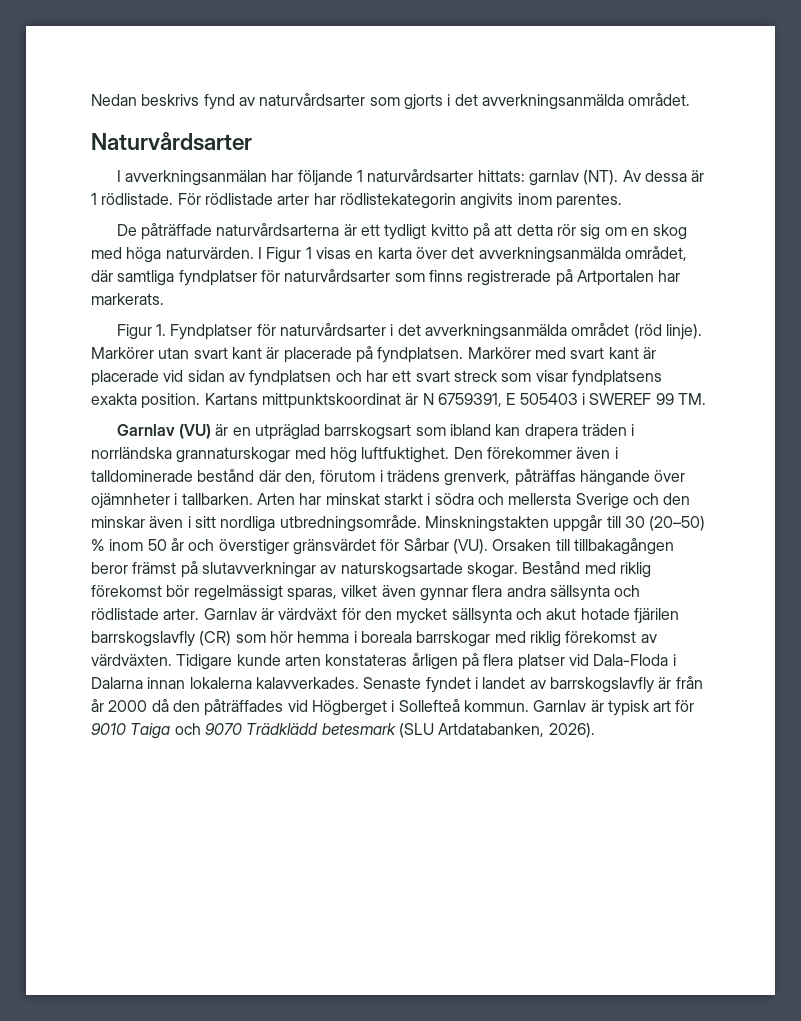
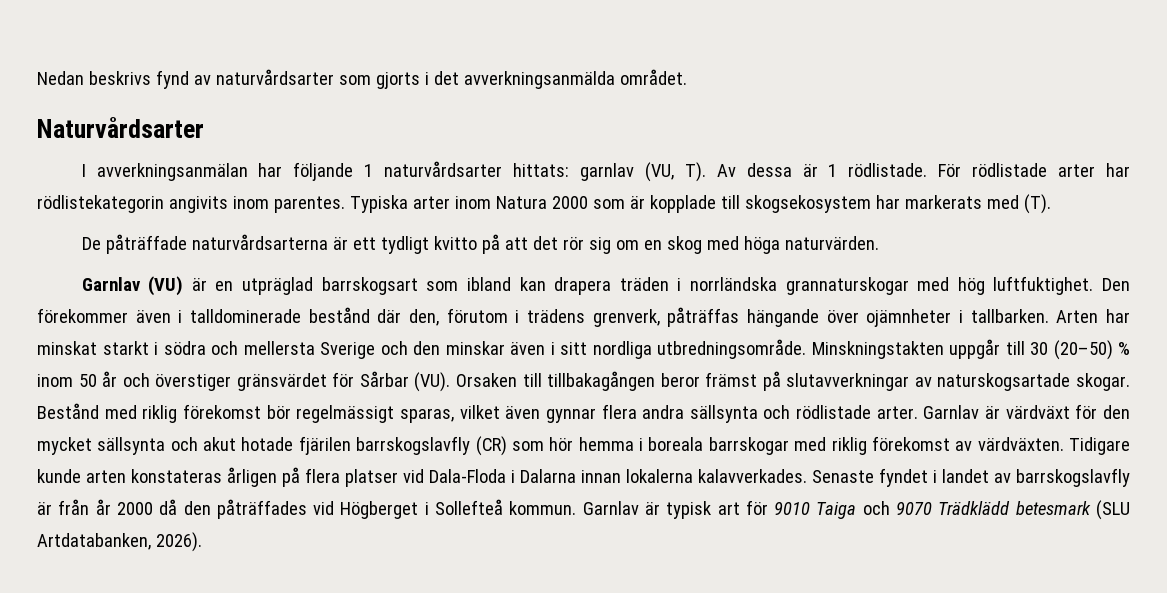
[583,170,619,185] (NT). -> [644,162,706,182] (VU, T).
(622, 201) none -> [349,194,1051,214] Typiska arter inom Natura 2000 som är kopplade till skogsekosystem har markerats med (T).
[516,224,553,236] detta -> [532,236,558,250] det
[257,246,687,263] [91,269,681,286] [91,293,164,305] [116,323,702,340] [91,346,656,363] [91,370,662,386] [91,393,706,409] I Figur 1 visas en karta över det avverkningsanmälda området, där samtliga fyndplatser för naturvårdsarter som finns registrerade på Artportalen har markerats. // Figur 1. Fyndplatser för naturvårdsarter i det avverkningsanmälda området (röd linje). Markörer utan svart kant är placerade på fyndplatsen. Markörer med svart kant är placerade vid sidan av fyndplatsen och har ett svart streck som visar fyndplatsens exakta position. Kartans mittpunktskoordinat är N 6759391, E 505403 i SWEREF 99 TM. -> (879, 243) none

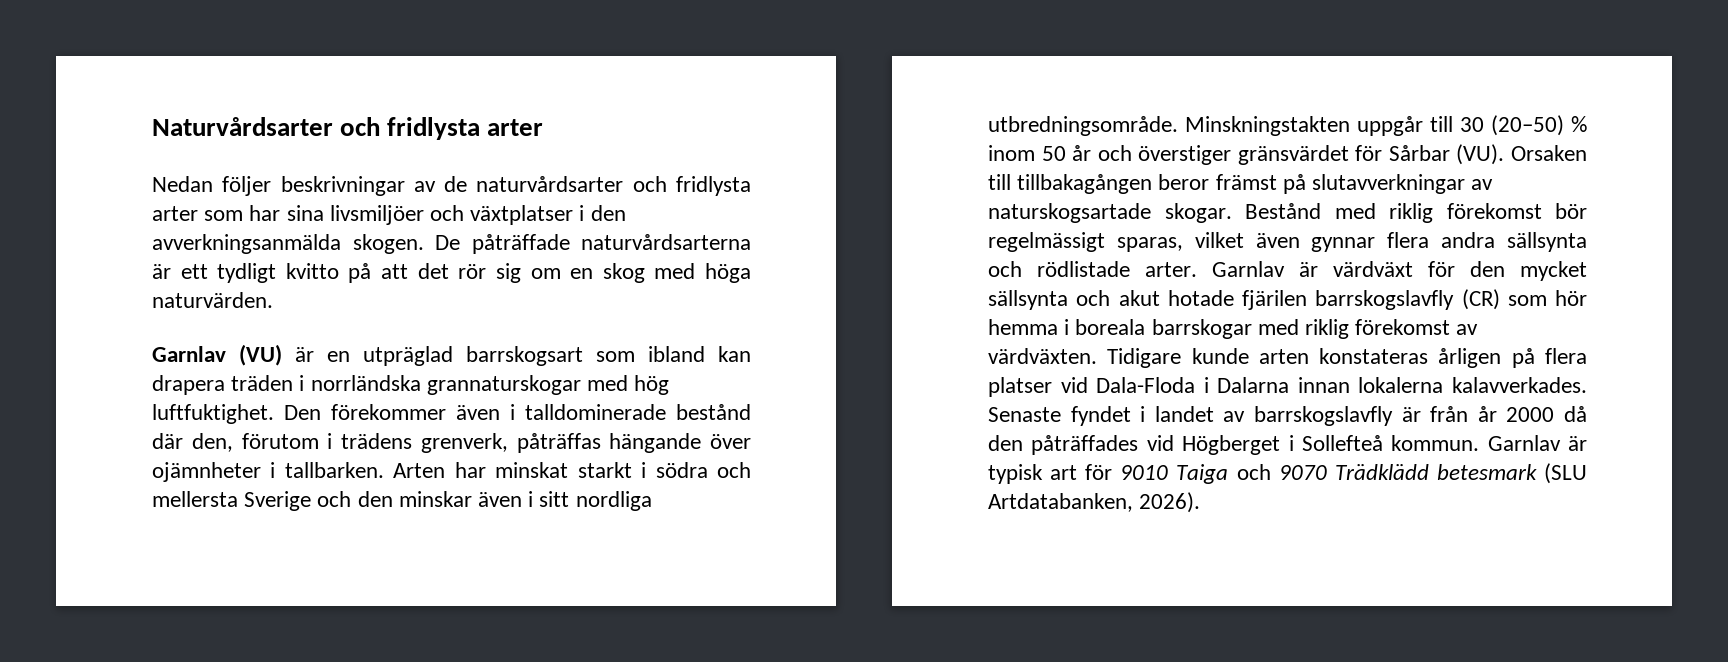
[37,69,687,89] [37,117,204,138] [81,161,1131,182] [37,194,1051,214] Nedan beskrivs fynd av naturvårdsarter som gjorts i det avverkningsanmälda området. // Naturvårdsarter // I avverkningsanmälan har följande 1 naturvårdsarter hittats: garnlav (VU, T). Av dessa är 1 rödlistade. För rödlistade arter har rödlistekategorin angivits inom parentes. Typiska arter inom Natura 2000 som är kopplade till skogsekosystem har markerats med (T). // -> [152,117,544,140] [152,176,751,196] [152,205,626,225] [152,234,424,254] Naturvårdsarter och fridlysta arter // Nedan följer beskrivningar av de naturvårdsarter och fridlysta arter som har sina livsmiljöer och växtplatser i den avverkningsanmälda skogen.

